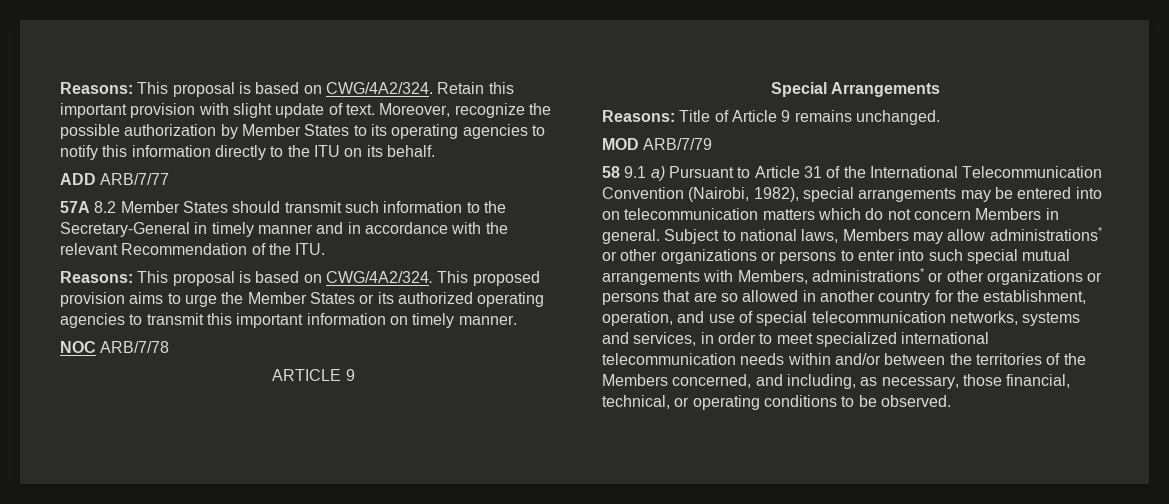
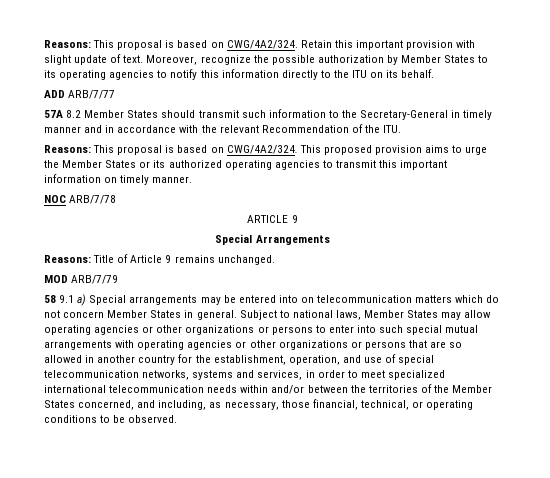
[668,166,1103,178] [602,187,854,202] Pursuant to Article 31 of the International Telecommunication Convention (Nairobi, 1982), special -> [89,295,127,305] Special
[975,208,1042,220] Members -> [107,310,182,318] Member States
[842,227,1103,244] Members may allow administrations* -> [364,310,492,320] [44,325,140,335] Member States may allow operating agencies
[737,268,925,284] Members, administrations* -> [137,340,233,350] operating agencies
[602,374,668,386] Members -> [452,385,493,393] [44,400,75,408] Member States

